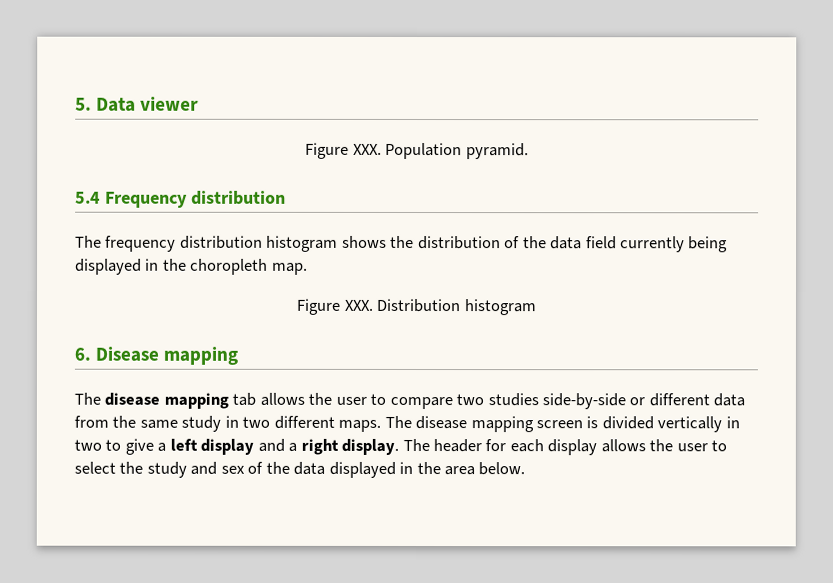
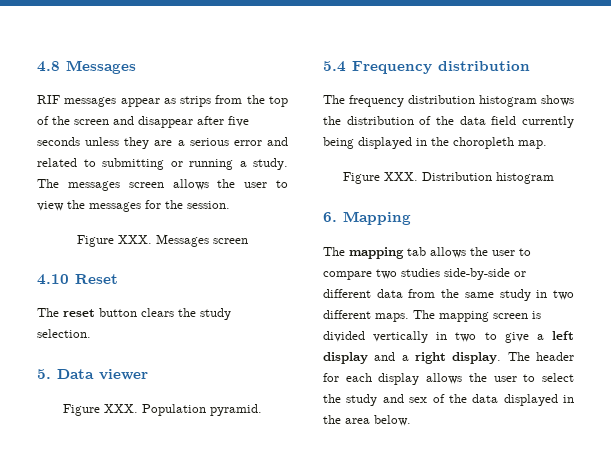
(75, 104) none -> [37,60,136,74] [37,95,288,107] [37,116,249,128] [37,137,288,149] [37,158,288,170] [37,179,288,191] [37,200,230,212] [77,234,248,247] [37,274,118,285] [37,308,231,320] [37,329,91,338] 4.8 Messages // RIF messages appear as strips from the top of the screen and disappear after five seconds unless they are a serious error and related to submitting or running a study. The messages screen allows the user to view the messages for the session. // Figure XXX. Messages screen // 4.10 Reset // The reset button clears the study selection. //
[95,346,239,365] [74,392,161,406] Disease mapping // The disease -> [343,211,411,225] [323,247,345,256] Mapping // The
[415,415,468,430] disease -> (435, 314) none

